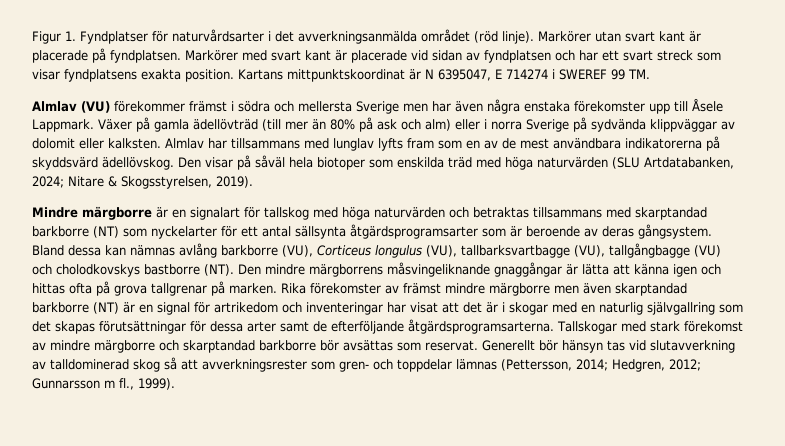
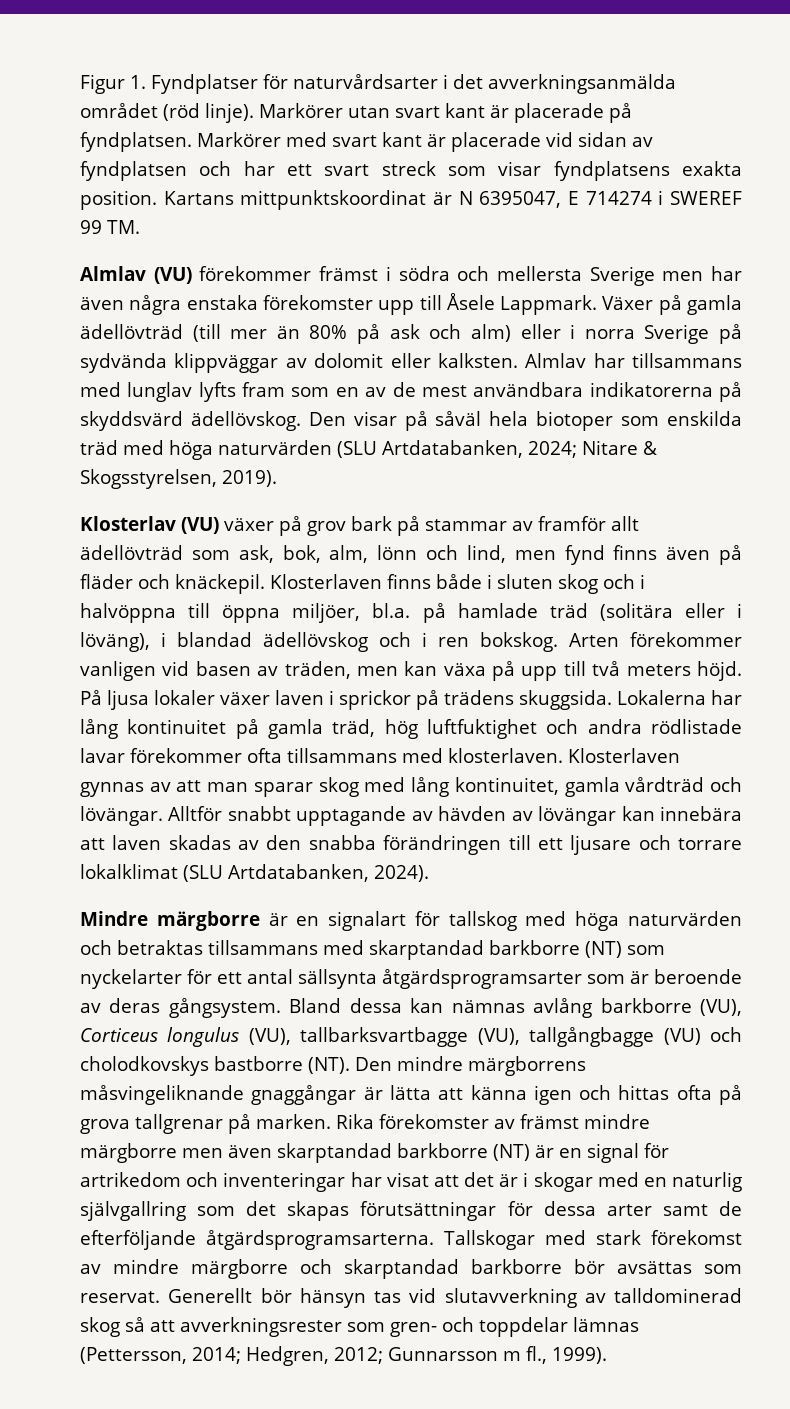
(253, 182) none -> [80,516,639,536] [80,545,743,565] [80,574,645,594] [80,603,743,623] [80,632,742,652] [80,661,742,681] [80,690,742,710] [80,719,742,739] [80,748,680,763] [80,777,743,797] [80,806,743,826] [80,835,743,855] [80,864,429,882] // Klosterlav (VU) växer på grov bark på stammar av framför allt ädellövträd som ask, bok, alm, lönn och lind, men fynd finns även på fläder och knäckepil. Klosterlaven finns både i sluten skog och i halvöppna till öppna miljöer, bl.a. på hamlade träd (solitära eller i löväng), i blandad ädellövskog och i ren bokskog. Arten förekommer vanligen vid basen av träden, men kan växa på upp till två meters höjd. På ljusa lokaler växer laven i sprickor på trädens skuggsida. Lokalerna har lång kontinuitet på gamla träd, hög luftfuktighet och andra rödlistade lavar förekommer ofta tillsammans med klosterlaven. Klosterlaven gynnas av att man sparar skog med lång kontinuitet, gamla vårdträd och lövängar. Alltför snabbt upptagande av hävden av lövängar kan innebära att laven skadas av den snabba förändringen till ett ljusare och torrare lokalklimat (SLU Artdatabanken, 2024).

